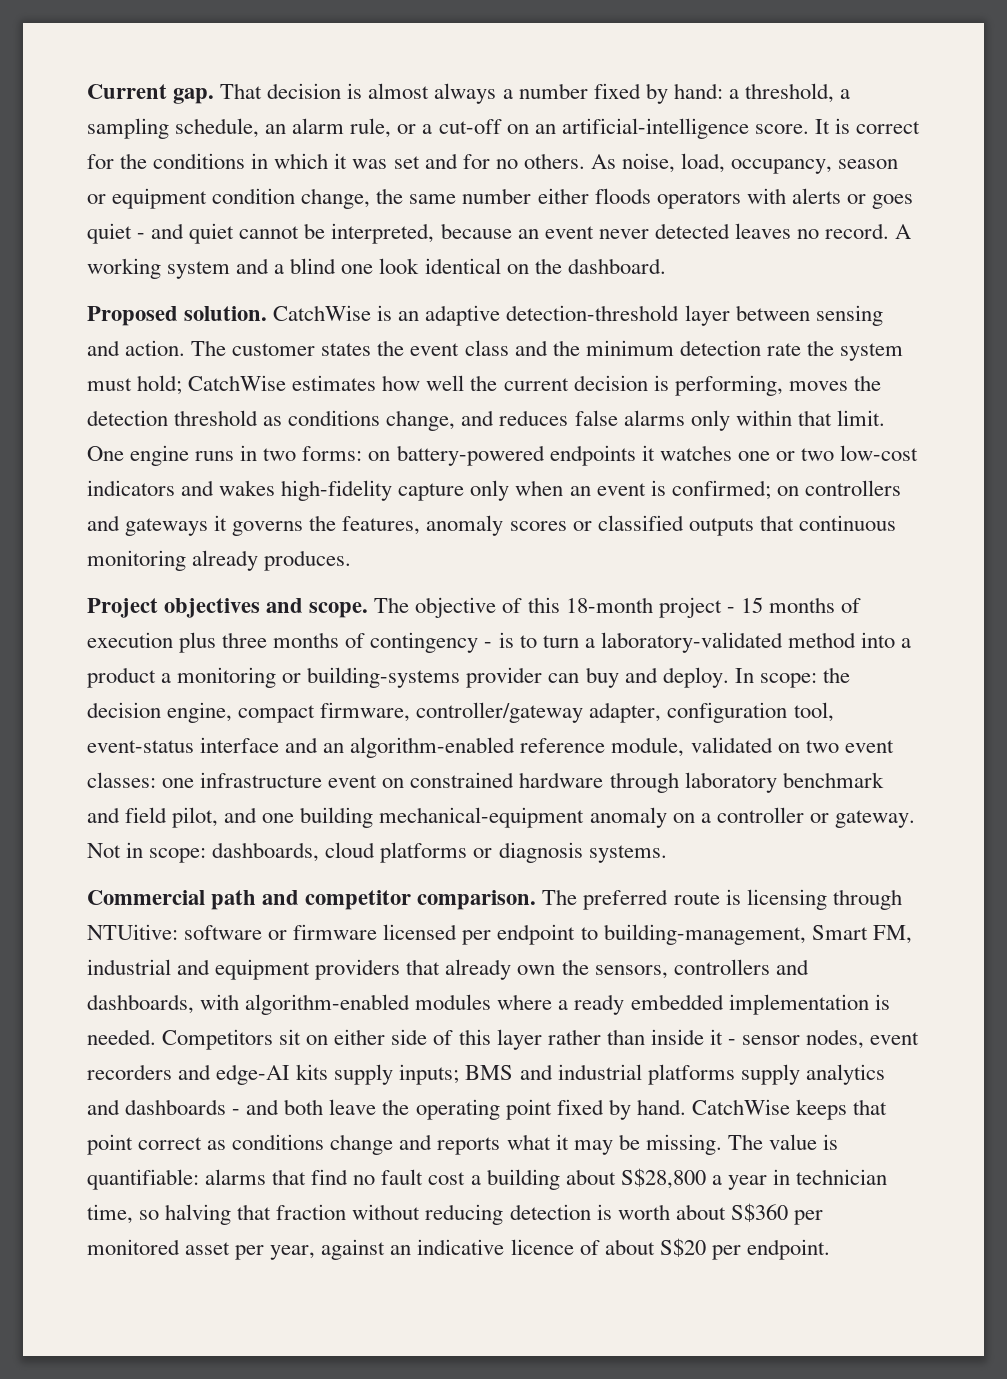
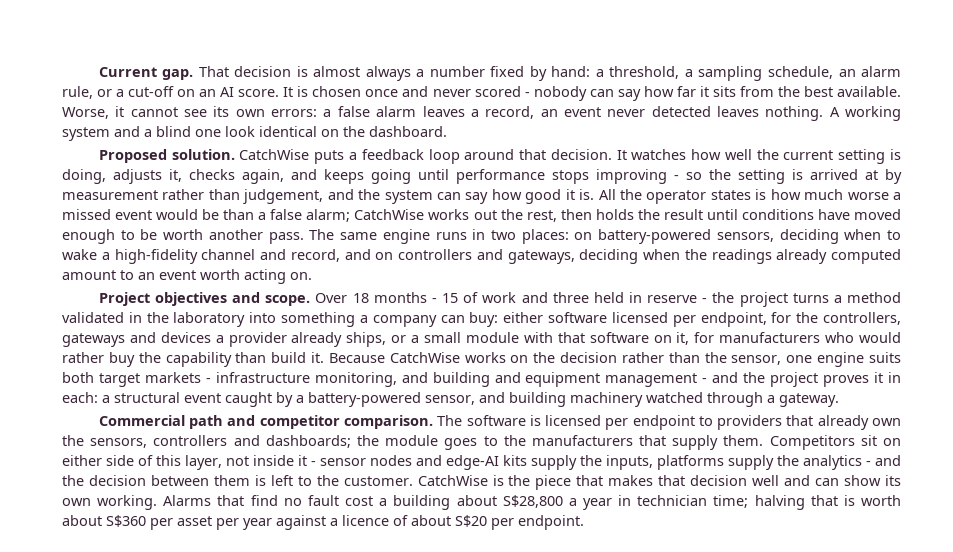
[561,118,749,139] artificial-intelligence -> [220,87,235,97] AI
[856,121,921,134] [87,153,899,174] [87,188,913,209] [87,223,512,244] correct for the conditions in which it was set and for no others. As noise, load, occupancy, season or equipment condition change, the same number either floods operators with alerts or goes quiet - and quiet cannot be interpreted, because -> [312,86,902,101] [62,106,535,119] chosen once and never scored - nobody can say how far it sits from the best available. Worse, it cannot see its own errors: a false alarm leaves a record,
[796,223,890,239] no record. -> [765,106,824,121] nothing.
[377,305,883,326] [87,340,904,361] [87,375,881,396] [87,410,885,431] [87,446,124,461] is an adaptive detection-threshold layer between sensing and action. The customer states the event class and the minimum detection rate the system must hold; CatchWise estimates how well the current decision is performing, moves the detection threshold as conditions change, and reduces false alarms only within that limit. One -> [314,149,901,164] [62,169,902,184] [62,189,902,204] [62,209,901,222] [62,229,378,244] puts a feedback loop around that decision. It watches how well the current setting is doing, adjusts it, checks again, and keeps going until performance stops improving - so the setting is arrived at by measurement rather than judgement, and the system can say how good it is. All the operator states is how much worse a missed event would be than a false alarm; CatchWise works out the rest, then holds the result until conditions have moved enough to be worth another pass. The same
[302,446,363,461] forms: -> [521,229,569,244] places:
[549,445,919,466] [87,480,901,501] [87,515,896,536] [87,550,352,571] [87,597,861,618] [87,632,912,653] [87,667,850,688] [87,702,834,723] [87,737,894,758] [87,772,884,793] [87,807,915,828] [87,842,667,863] endpoints it watches one or two low-cost indicators and wakes high-fidelity capture only when an event is confirmed; on controllers and gateways it governs the features, anomaly scores or classified outputs that continuous monitoring already produces. // Project objectives and scope. The objective of this 18-month project - 15 months of execution plus three months of contingency - is to turn a laboratory-validated method into a product a monitoring or building-systems provider can buy and deploy. In scope: the decision engine, compact firmware, controller/gateway adapter, configuration tool, event-status interface and an algorithm-enabled reference module, validated on two event classes: one infrastructure event on constrained hardware through laboratory benchmark and field pilot, and one building mechanical-equipment anomaly on a controller or gateway. Not in scope: dashboards, cloud platforms or diagnosis systems. -> [716,229,901,244] [62,249,901,264] [62,269,312,284] [98,292,902,307] [62,312,902,327] [62,332,902,347] [62,352,902,367] [62,372,902,387] [62,392,839,407] sensors, deciding when to wake a high-fidelity channel and record, and on controllers and gateways, deciding when the readings already computed amount to an event worth acting on. // Project objectives and scope. Over 18 months - 15 of work and three held in reserve - the project turns a method validated in the laboratory into something a company can buy: either software licensed per endpoint, for the controllers, gateways and devices a provider already ships, or a small module with that software on it, for manufacturers who would rather buy the capability than build it. Because CatchWise works on the decision rather than the sensor, one engine suits both target markets - infrastructure monitoring, and building and equipment management - and the project proves it in each: a structural event caught by a battery-powered sensor, and building machinery watched through a gateway.
[583,889,902,910] [87,924,912,945] [87,959,311,980] preferred route is licensing through NTUitive: software or firmware licensed per endpoint to building-management, Smart FM, industrial and equipment -> [466,415,713,430] software is licensed per endpoint to
[87,994,890,1015] [87,1029,156,1045] dashboards, with algorithm-enabled modules where a ready embedded implementation is needed. -> [265,435,764,450] dashboards; the module goes to the manufacturers that supply them.
[496,1029,645,1050] layer rather than -> [185,455,249,470] layer, not
[806,1029,920,1049] [87,1064,172,1080] nodes, event recorders -> [370,455,412,466] nodes
[399,1064,885,1085] [87,1099,888,1120] [87,1134,839,1155] [87,1169,267,1190] inputs; BMS and industrial platforms supply analytics and dashboards - and both leave the operating point fixed by hand. CatchWise keeps that point correct as conditions change and reports what it may be missing. The value is quantifiable: alarms -> [580,455,901,470] [62,475,902,490] [62,495,212,510] the inputs, platforms supply the analytics - and the decision between them is left to the customer. CatchWise is the piece that makes that decision well and can show its own working. Alarms
[87,1204,591,1225] time, so halving that fraction without reducing detection -> [713,495,838,510] time; halving that
[87,1239,180,1255] monitored -> (173, 524) none
[270,1239,505,1260] year, against an indicative -> [243,515,338,530] year against a

